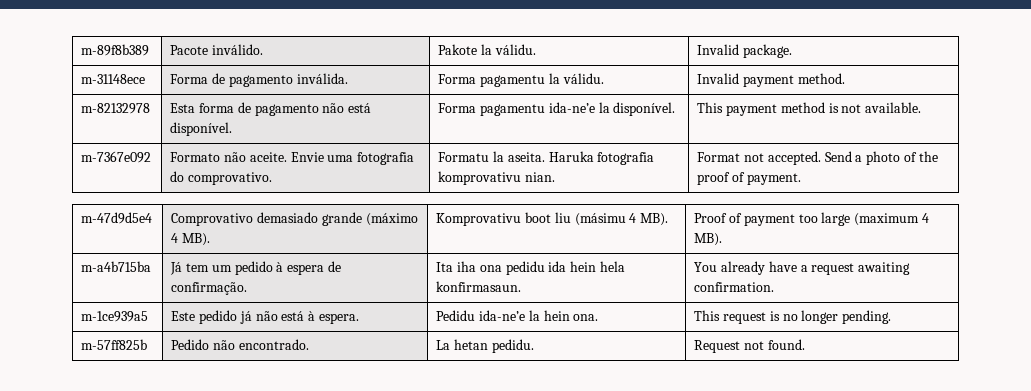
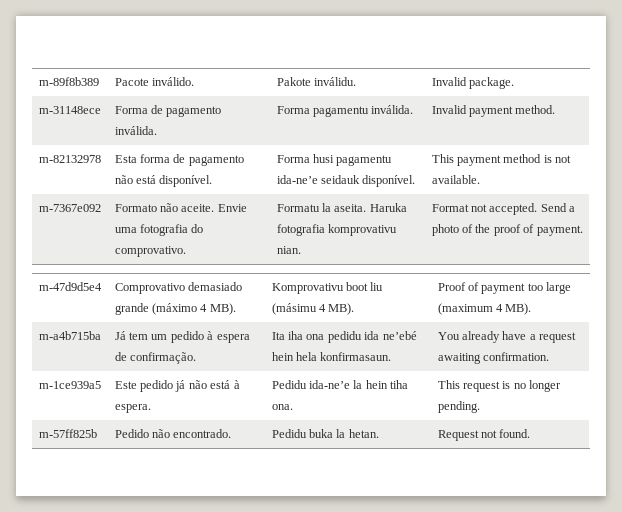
[480,44,536,55] la válidu. -> [314,77,357,86] inválidu.
[548,73,604,84] la válidu. -> [371,105,414,114] inválida.
(477, 108) none -> [313,154,335,163] husi
[598,102,610,113] la -> [321,175,361,184] seidauk
(567, 266) none -> [382,331,417,340] ne’ebé
(570, 315) none -> [390,380,409,389] tiha
[436,339,534,353] La hetan pedidu. -> [271,429,379,438] Pedidu buka la hetan.

